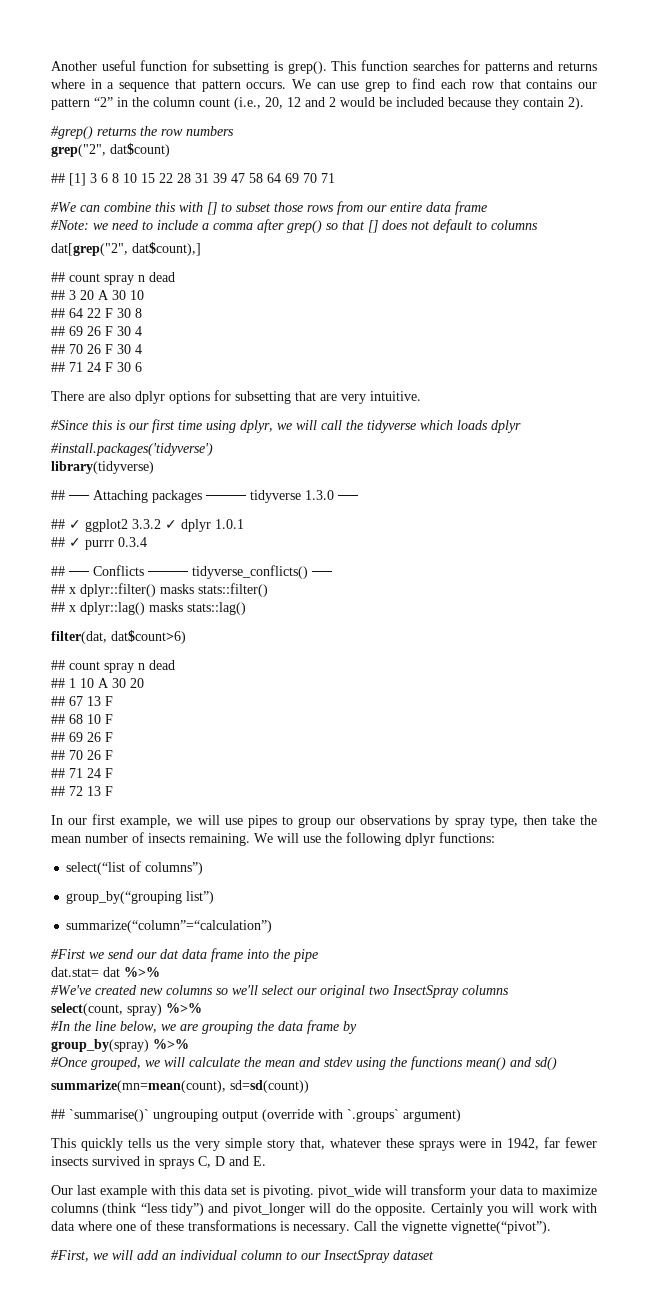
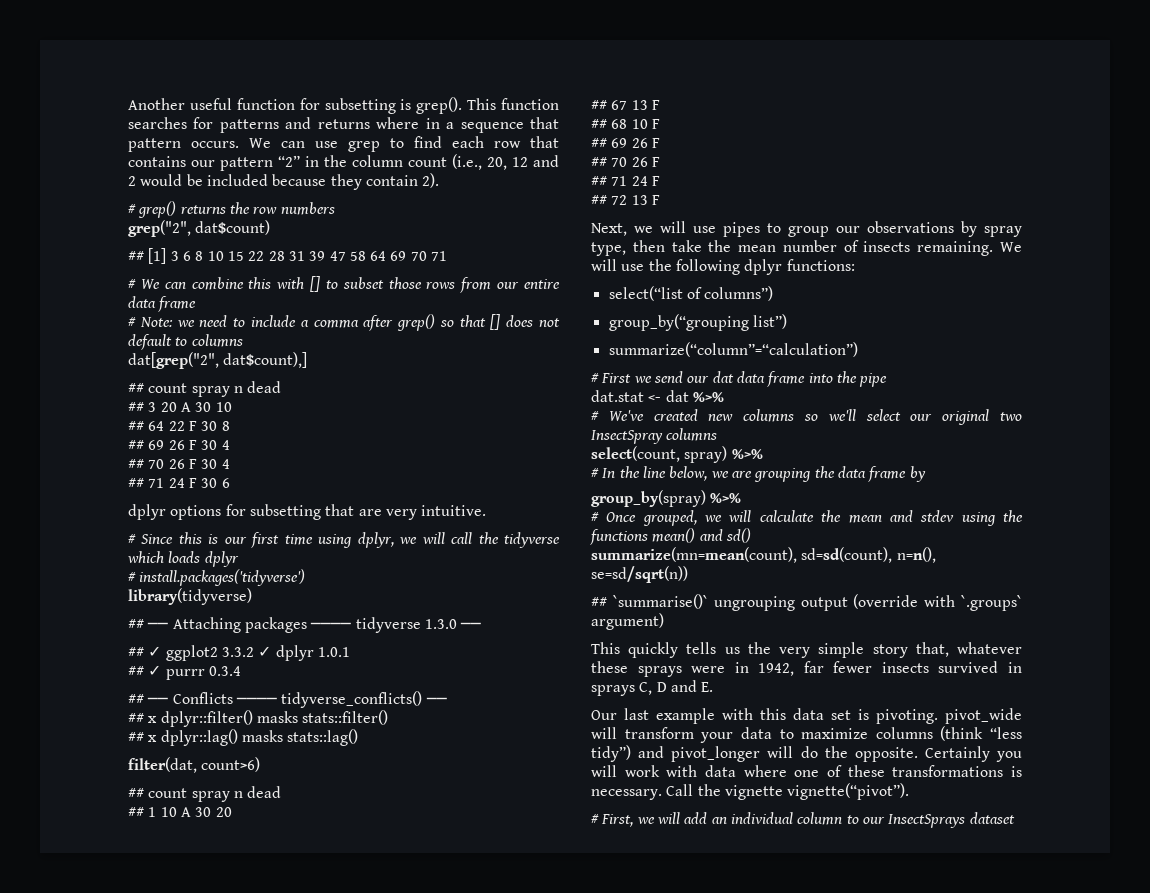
[51,126,93,139] #grep() -> [128,201,177,218] # grep()
[51,202,76,212] #We -> [128,279,160,289] # We
[51,220,89,230] #Note: -> [128,317,173,327] # Note:
[51,391,131,401] There are also -> (230, 483) none
[51,420,88,430] #Since -> [128,534,174,544] # Since
[51,443,213,456] #install.packages('tidyverse') -> [128,569,306,586] # install.packages('tidyverse')
[111,630,186,644] dat$count>6) -> [201,757,261,772] count>6)
[51,814,172,828] In our first example, -> [591,223,627,236] Next,
[51,949,86,959] #First -> [591,373,632,383] # First
[51,967,99,977] dat.stat= -> [591,390,662,402] dat.stat <-
[51,985,91,995] #We've -> [591,410,644,421] # We've
[51,1021,70,1031] #In -> [591,468,616,478] # In
[51,1057,87,1067] #Once -> [591,512,637,522] # Once
[230,1080,309,1093] sd=sd(count)) -> [801,547,936,563] [591,566,688,583] sd=sd(count), n=n(), se=sd/sqrt(n))
[51,1250,89,1262] #First, -> [591,814,634,827] # First,
[323,1250,390,1263] InsectSpray -> [888,814,966,828] InsectSprays

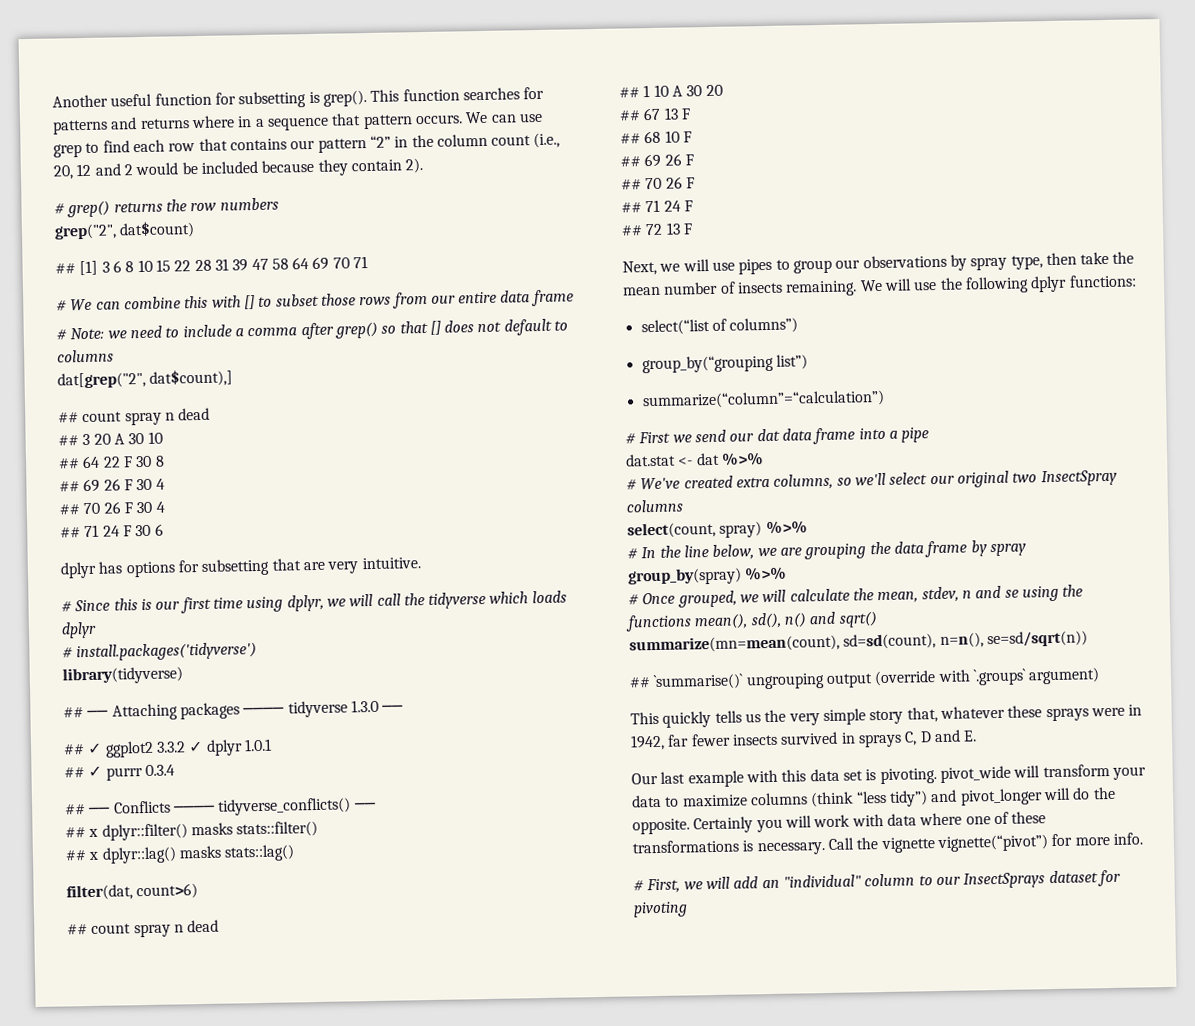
(166, 512) none -> [98,561,123,574] has
[836,371,857,383] the -> [888,430,898,439] a
[708,409,795,422] new columns -> [735,473,834,490] extra columns,
(926, 474) none -> [989,543,1026,557] spray
[848,510,1023,526] [590,528,751,545] mean and stdev using the functions mean() and sd() -> [877,584,1084,604] [625,611,878,632] mean, stdev, n and se using the functions mean(), sd(), n() and sqrt()
[787,783,910,800] vignette(“pivot”). -> [936,832,1143,853] vignette(“pivot”) for more info.
[730,812,793,824] individual -> [782,874,862,888] "individual"
(1015, 818) none -> [1096,869,1121,887] [633,901,688,918] for pivoting

